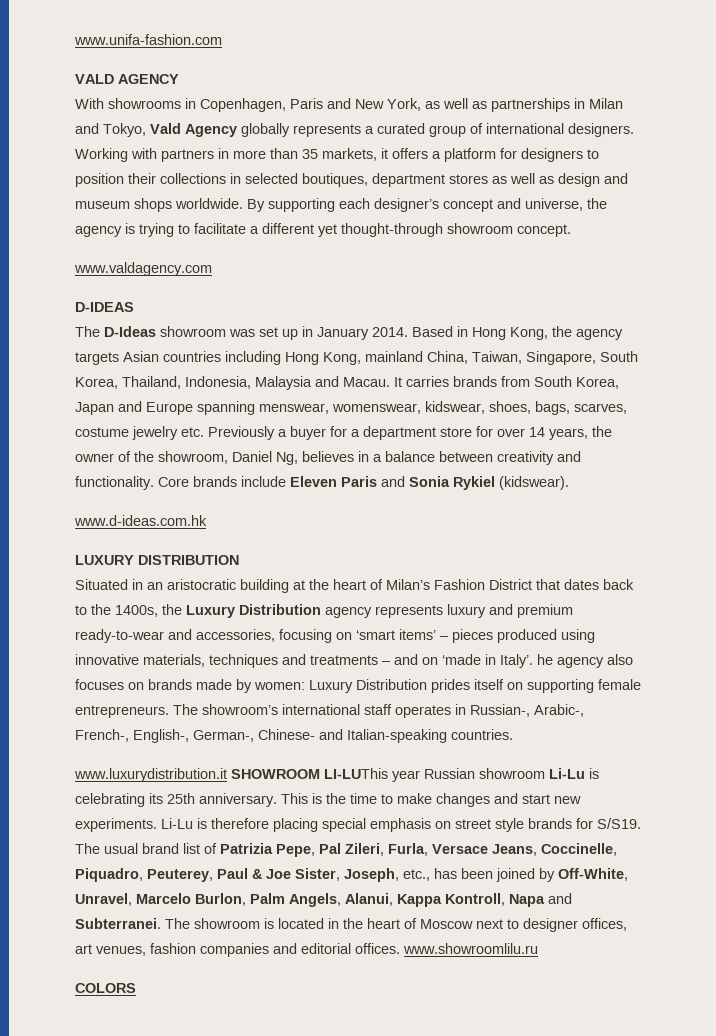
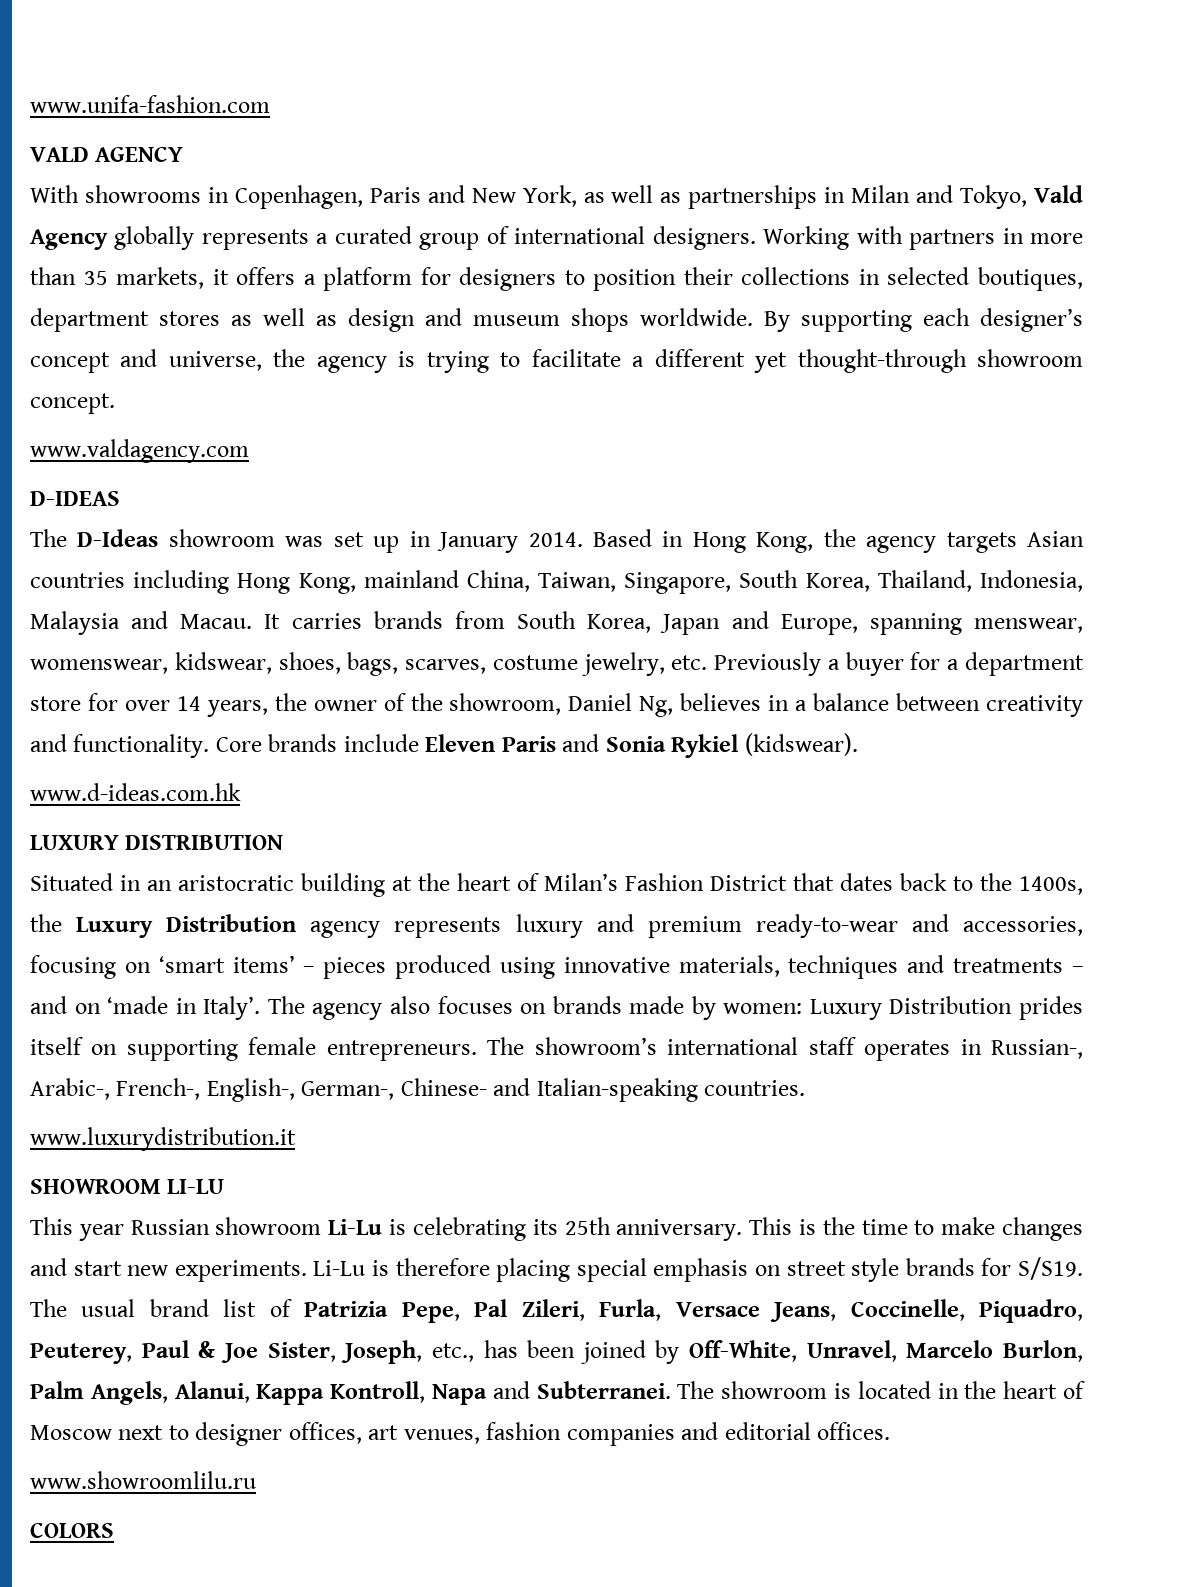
[146,402,193,415] Europe -> [780,614,858,635] Europe,
[132,426,178,440] jewelry -> [581,652,665,676] jewelry,
[537,654,553,665] he -> [267,996,305,1014] The
[231,768,388,779] SHOWROOM LI-LUThis -> [30,1179,225,1194] [30,1217,73,1235] // SHOWROOM LI-LU // This
(400, 948) none -> (891, 1431) //

